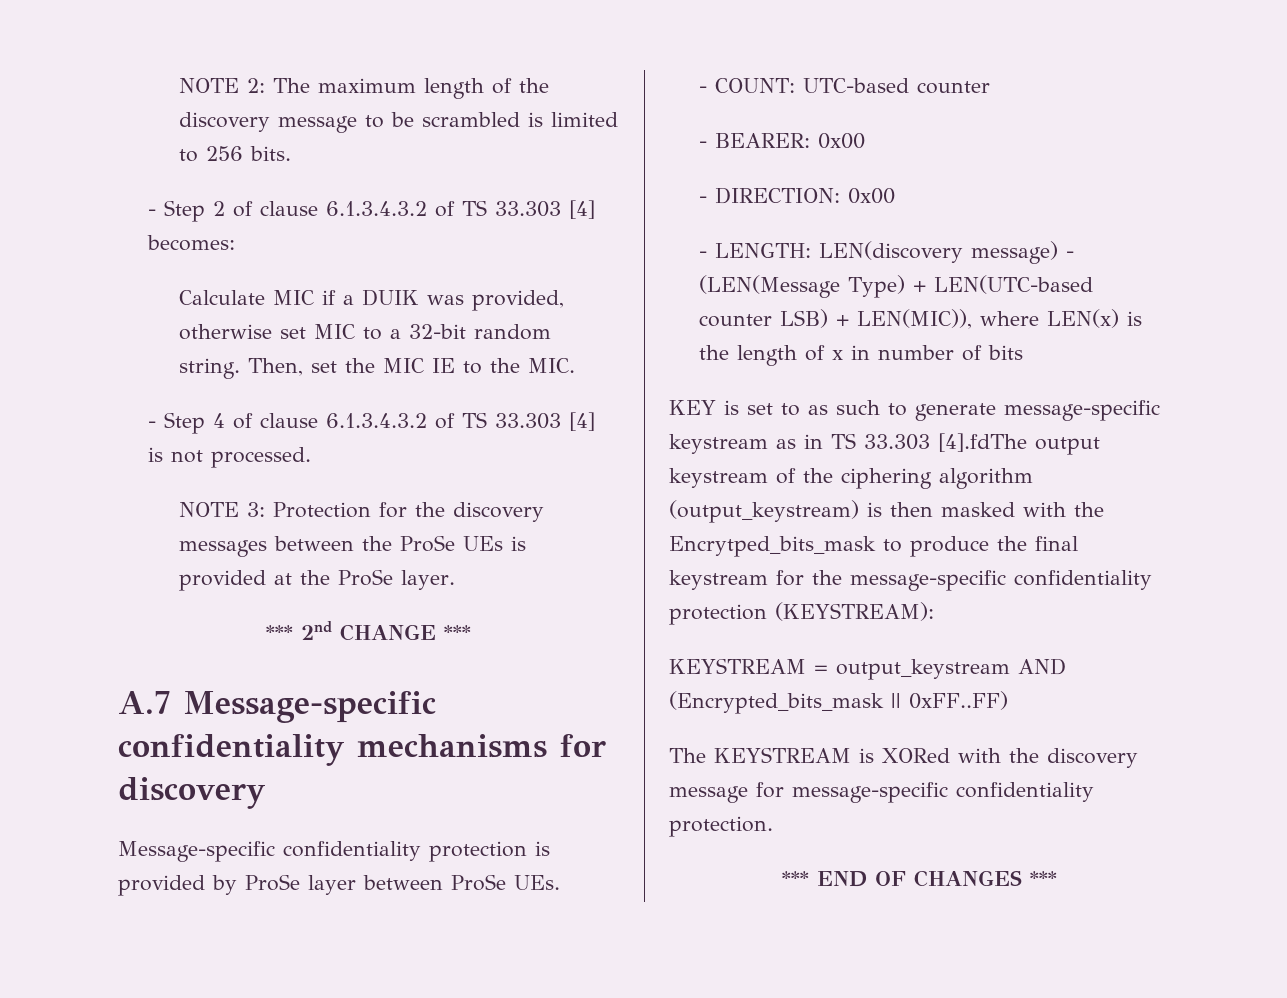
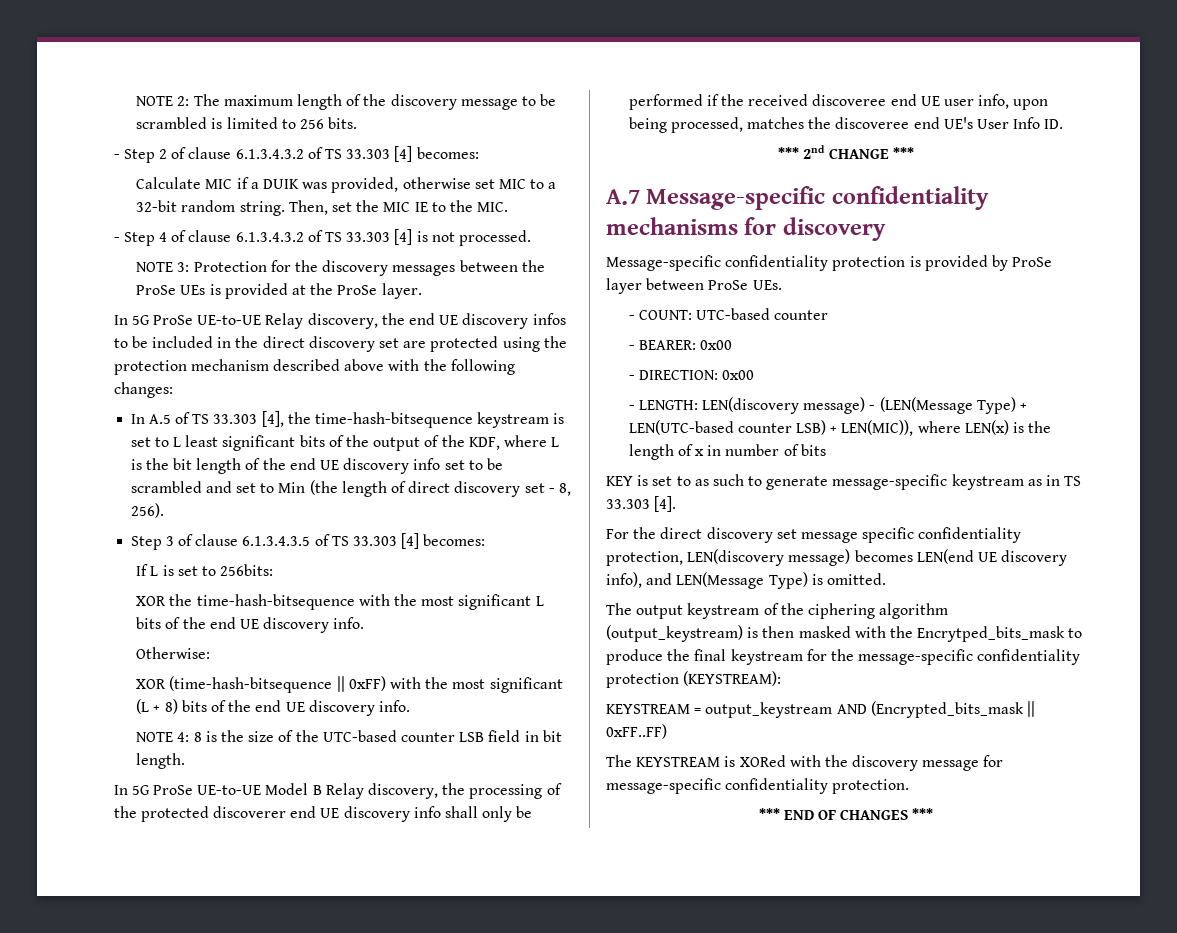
(455, 580) none -> [113,313,566,329] [113,336,567,352] [113,359,515,375] [113,382,173,398] [130,411,565,428] [130,435,560,451] [130,458,503,474] [130,480,571,497] [130,503,164,518] [130,533,486,550] [136,564,274,576] [136,594,544,610] [136,617,365,633] [136,647,211,659] [136,676,563,693] [136,699,410,716] [136,730,562,742] [136,753,186,769] [113,783,562,799] [113,806,533,822] [628,94,1049,110] [628,117,1064,133] // In 5G ProSe UE-to-UE Relay discovery, the end UE discovery infos to be included in the direct discovery set are protected using the protection mechanism described above with the following changes: // In A.5 of TS 33.303 [4], the time-hash-bitsequence keystream is set to L least significant bits of the output of the KDF, where L is the bit length of the end UE discovery info set to be scrambled and set to Min (the length of direct discovery set - 8, 256). // Step 3 of clause 6.1.3.4.3.5 of TS 33.303 [4] becomes: // If L is set to 256bits: // XOR the time-hash-bitsequence with the most significant L bits of the end UE discovery info. // Otherwise: // XOR (time-hash-bitsequence || 0xFF) with the most significant (L + 8) bits of the end UE discovery info. // NOTE 4: 8 is the size of the UTC-based counter LSB field in bit length. // In 5G ProSe UE-to-UE Model B Relay discovery, the processing of the protected discoverer end UE discovery info shall only be performed if the received discoveree end UE user info, upon being processed, matches the discoveree end UE's User Info ID.
[938,433,1027,452] [4].fdThe -> [654,496,677,512] [606,527,1022,543] [606,549,1068,566] [606,572,886,589] [606,603,632,615] [4]. // For the direct discovery set message specific confidentiality protection, LEN(discovery message) becomes LEN(end UE discovery info), and LEN(Message Type) is omitted. // The

